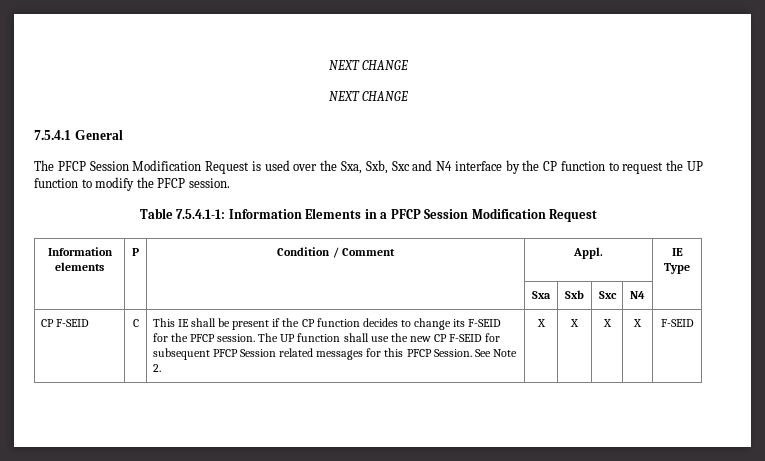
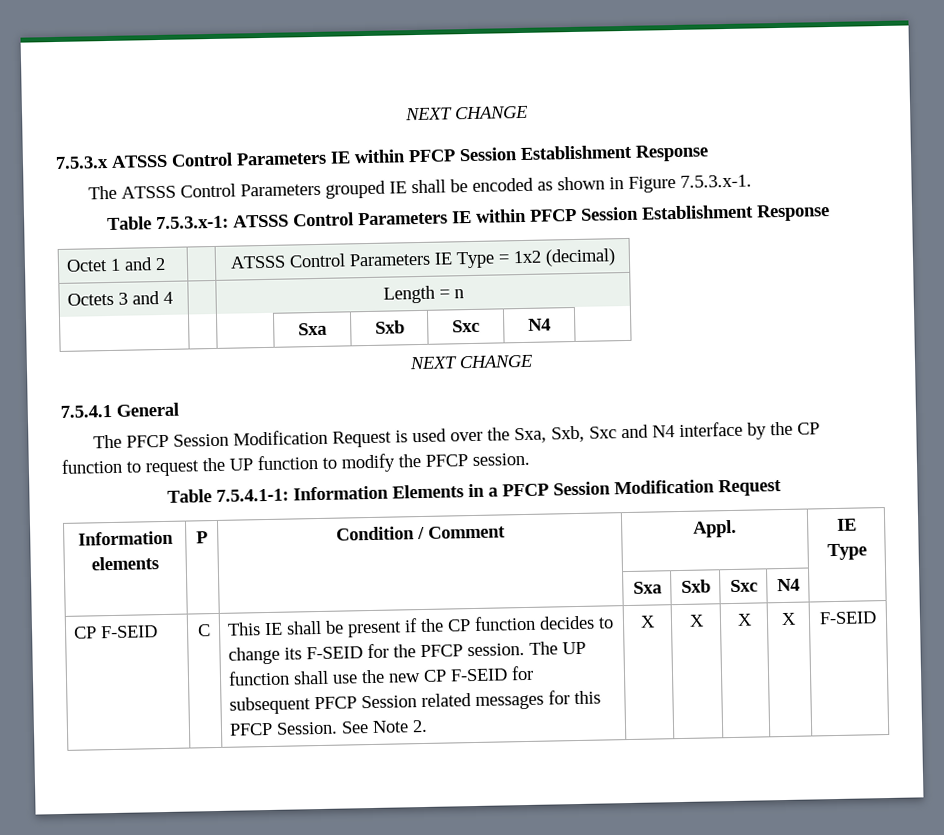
[328,60,409,70] NEXT CHANGE -> [403,105,528,121] [55,144,709,170] [88,174,753,200] [107,204,830,231] [66,257,167,272] [229,248,616,269] [67,291,174,306] [382,285,464,304] [298,322,327,336] [374,320,405,334] [452,319,480,333] [528,318,551,331] NEXT CHANGE // 7.5.3.x ATSSS Control Parameters IE within PFCP Session Establishment Response // The ATSSS Control Parameters grouped IE shall be encoded as shown in Figure 7.5.3.x-1. // Table 7.5.3.x-1: ATSSS Control Parameters IE within PFCP Session Establishment Response // Octet 1 and 2 | | ATSSS Control Parameters IE Type = 1x2 (decimal) // Octets 3 and 4 | | Length = n // | | | Sxa | Sxb | Sxc | N4 |

